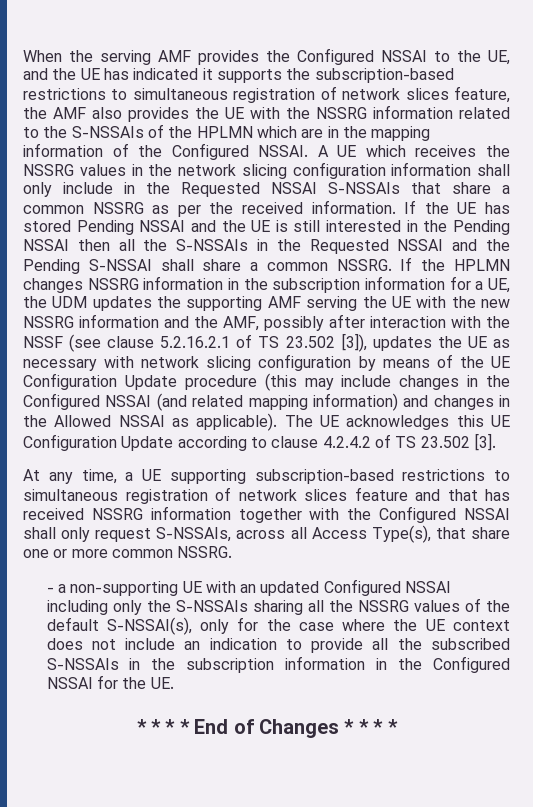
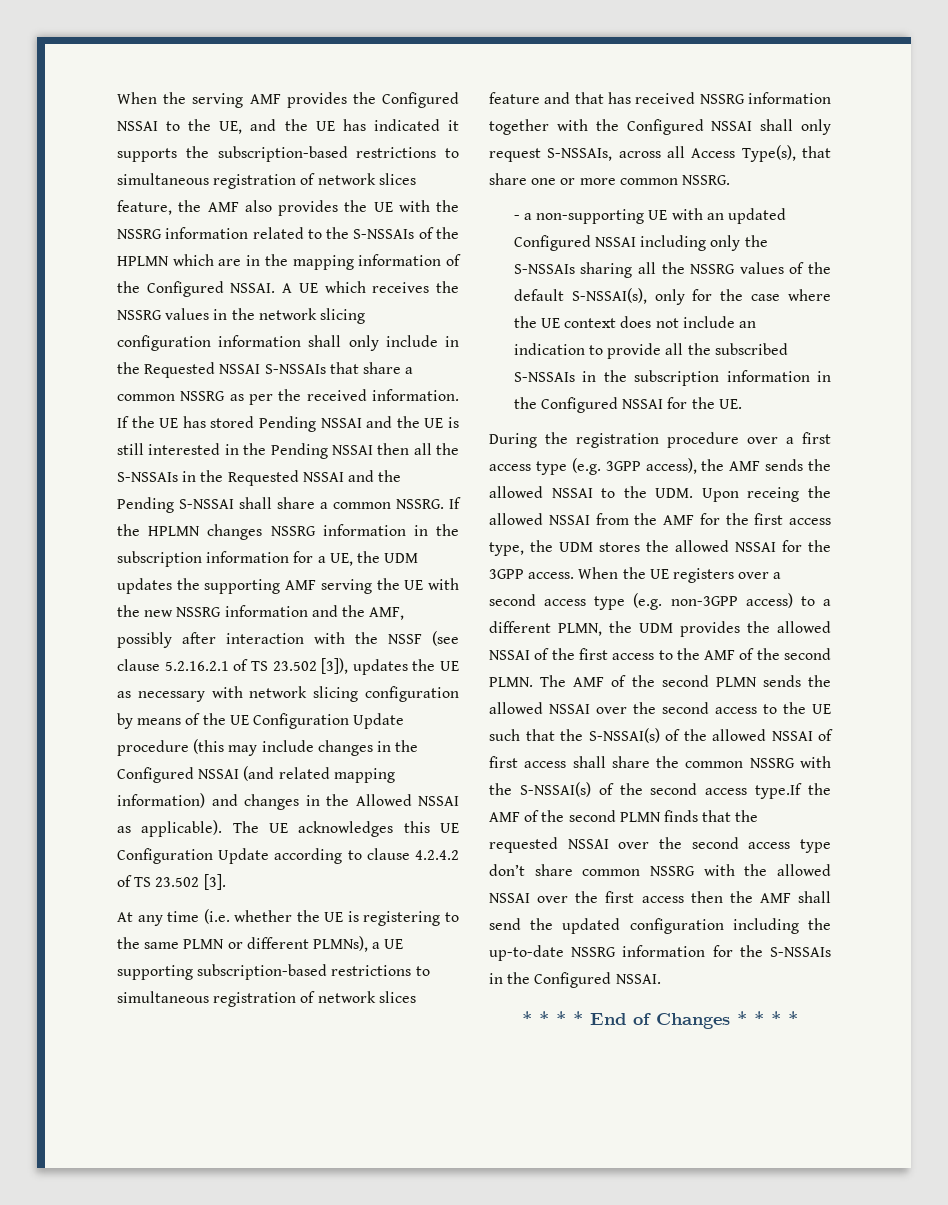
[81,469,117,484] time, -> [167,909,459,926] [117,936,368,952] time (i.e. whether the UE is registering to the same PLMN or different PLMNs),
(174, 683) none -> [489,432,831,448] [489,458,831,475] [489,486,831,502] [489,513,831,525] [489,540,831,556] [489,567,782,583] [489,593,831,610] [489,621,831,637] [489,648,831,660] [489,675,831,687] [489,702,831,714] [489,728,833,743] [489,756,831,768] [489,782,831,799] [489,810,759,822] [489,837,831,853] [489,864,831,876] [489,891,831,903] [489,918,831,934] [489,945,831,961] [489,972,661,988] // During the registration procedure over a first access type (e.g. 3GPP access), the AMF sends the allowed NSSAI to the UDM. Upon receing the allowed NSSAI from the AMF for the first access type, the UDM stores the allowed NSSAI for the 3GPP access. When the UE registers over a second access type (e.g. non-3GPP access) to a different PLMN, the UDM provides the allowed NSSAI of the first access to the AMF of the second PLMN. The AMF of the second PLMN sends the allowed NSSAI over the second access to the UE such that the S-NSSAI(s) of the allowed NSSAI of first access shall share the common NSSRG with the S-NSSAI(s) of the second access type.If the AMF of the second PLMN finds that the requested NSSAI over the second access type don’t share common NSSRG with the allowed NSSAI over the first access then the AMF shall send the updated configuration including the up-to-date NSSRG information for the S-NSSAIs in the Configured NSSAI.

